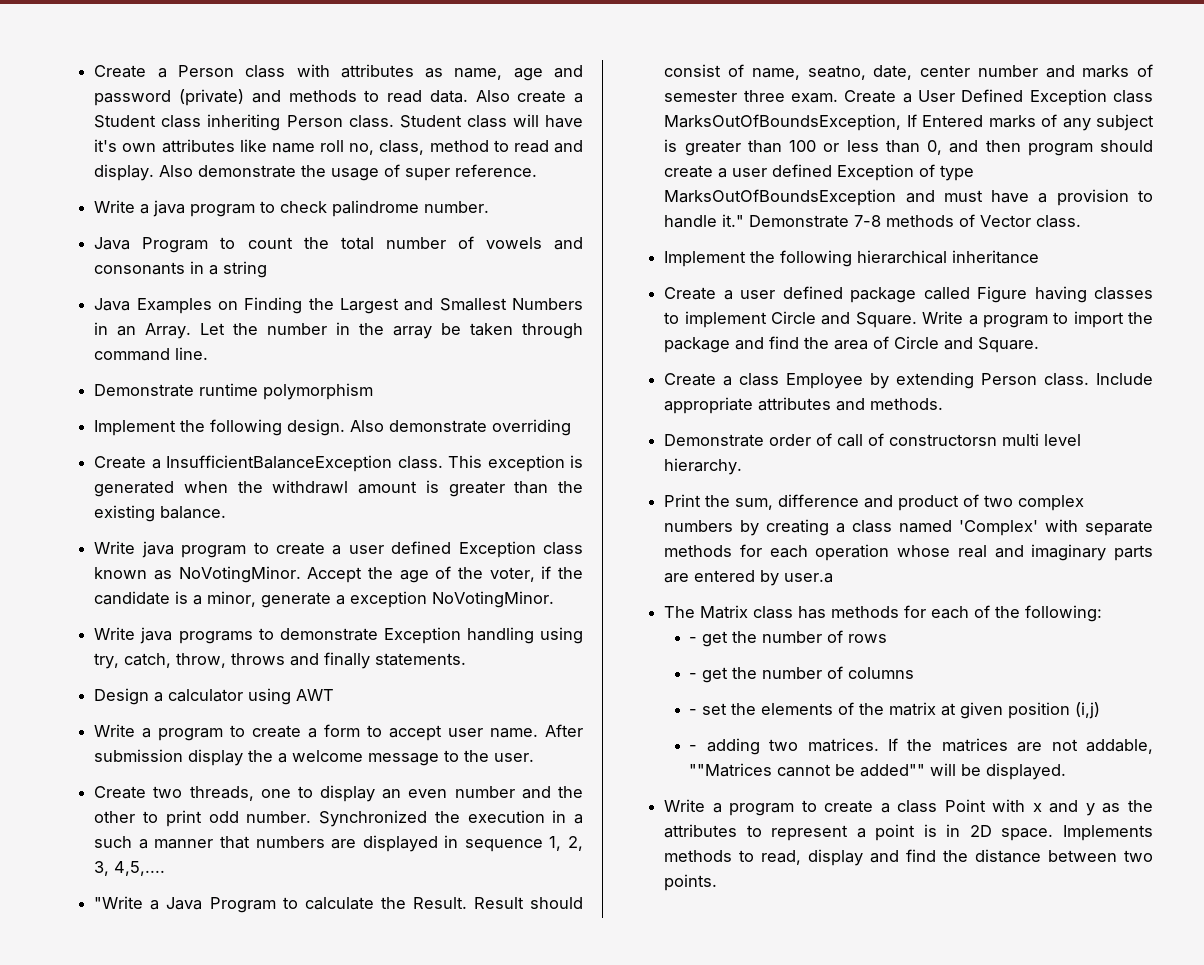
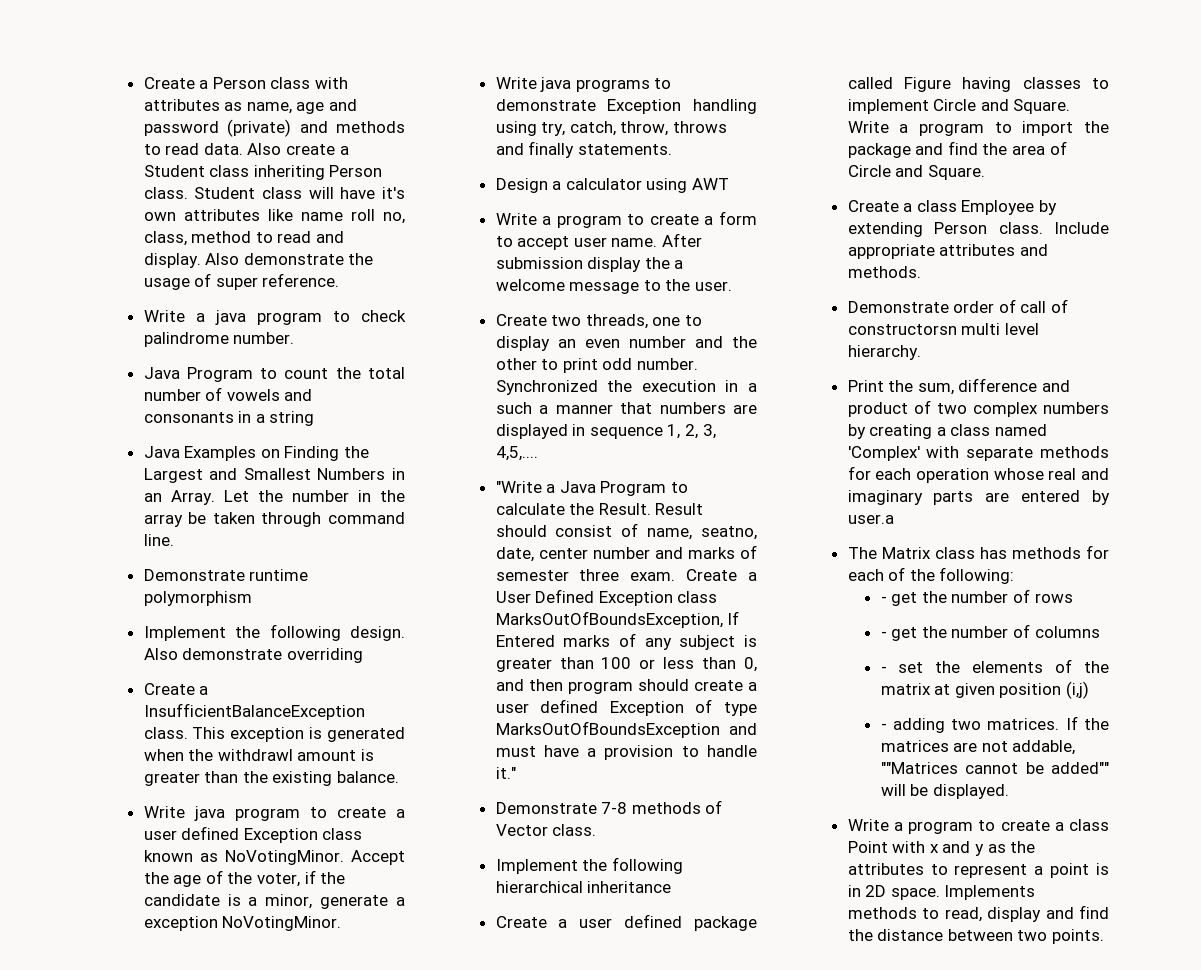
(745, 220) none -> (516, 773) //

